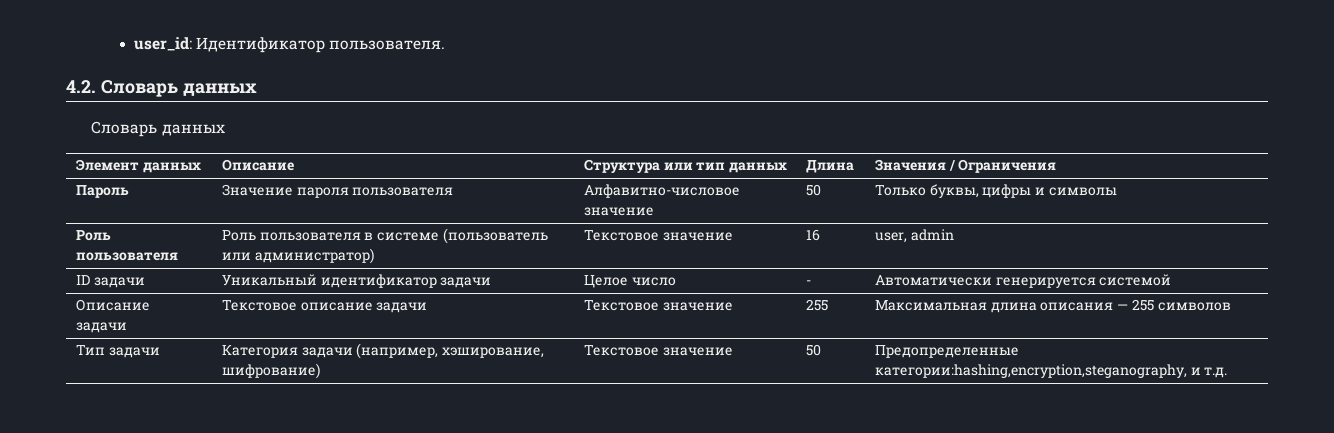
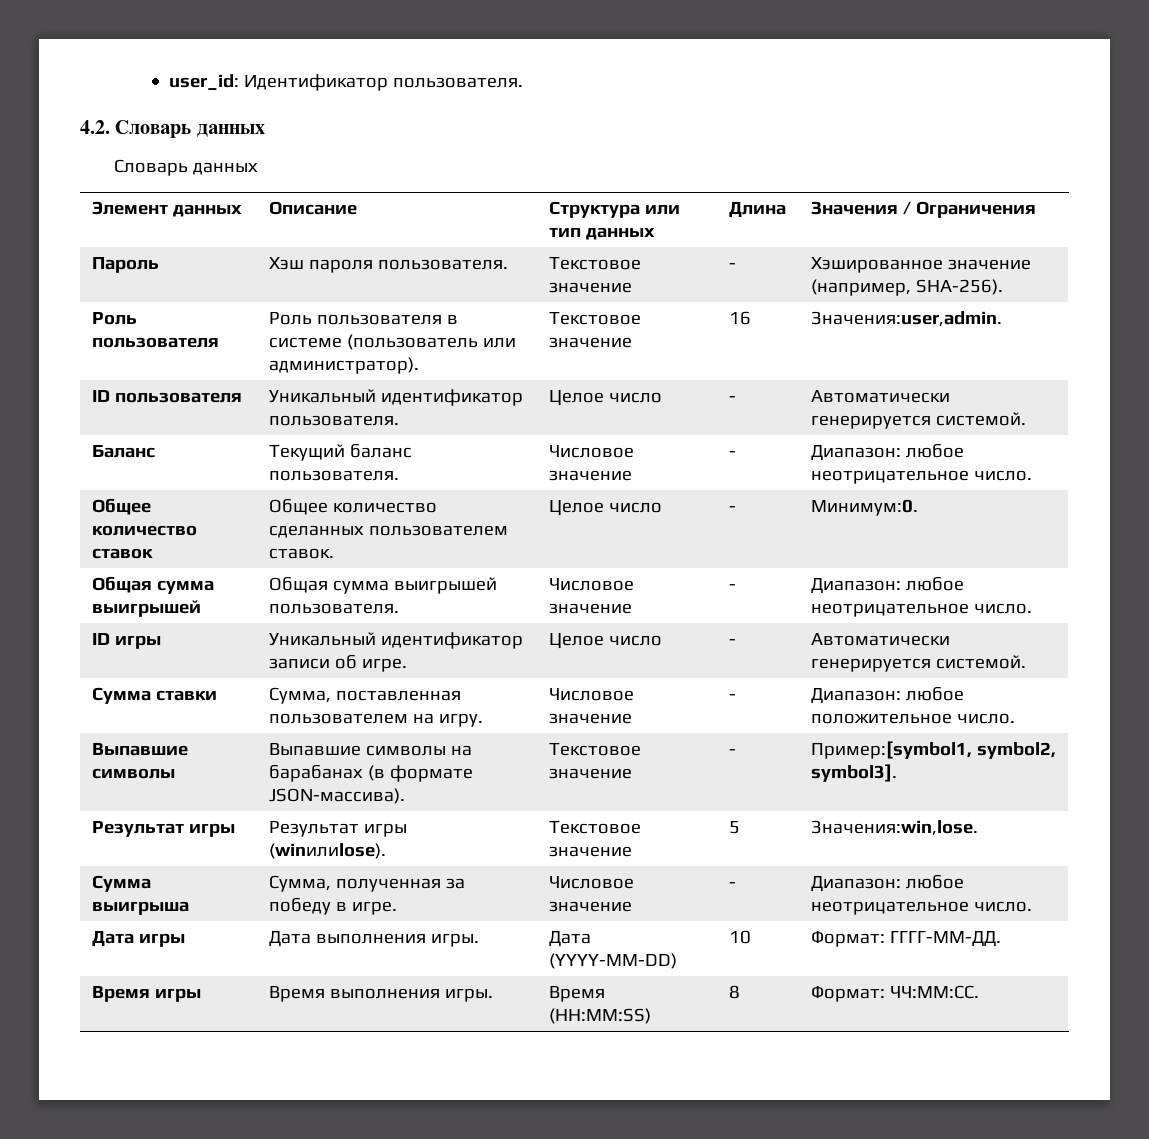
[221,184,454,198] [583,184,740,198] [583,207,654,216] [805,184,821,196] [874,184,1118,198] Значение пароля пользователя | Алфавитно-числовое значение | 50 | Только буквы, цифры и символы -> [268,257,508,273] [548,257,641,270] [548,282,632,293] [728,263,736,269] [810,257,1031,273] [810,279,1003,296] Хэш пароля пользователя. | Текстовое значение | - | Хэшированное значение (например, SHA-256).
[254,248,374,264] администратор) -> [268,357,419,374] администратор).
[874,229,954,243] [75,275,145,288] [221,274,492,288] [583,275,676,288] [805,280,811,285] [874,274,1172,288] [75,299,150,311] [75,322,127,333] [221,300,428,313] [583,300,733,311] [805,299,828,311] [874,299,1231,313] [75,345,160,358] [221,343,545,359] [221,363,320,379] [583,345,733,356] [805,344,821,356] [874,345,1019,358] [874,364,1228,378] user, admin // ID задачи | Уникальный идентификатор задачи | Целое число | - | Автоматически генерируется системой // Описание задачи | Текстовое описание задачи | Текстовое значение | 255 | Максимальная длина описания — 255 символов // Тип задачи | Категория задачи (например, хэширование, шифрование) | Текстовое значение | 50 | Предопределенные категории:hashing,encryption,steganography, и т.д. -> [810,311,1002,327] [91,390,242,403] [268,389,523,406] [268,415,399,426] [548,390,662,406] [728,396,736,402] [810,390,950,403] [810,412,1026,429] [91,445,155,458] [268,444,412,461] [268,470,399,481] [548,445,634,458] [548,470,632,481] [728,451,736,457] [810,444,964,461] [810,470,1032,484] [91,498,151,515] [91,525,197,536] [91,548,153,559] [268,499,437,515] [268,525,508,538] [268,548,334,559] [548,500,662,516] [728,506,736,512] [810,499,918,516] [91,576,214,594] [91,600,201,617] [268,577,497,594] [268,603,399,614] [548,578,634,591] [548,603,632,614] [728,584,736,590] [810,577,964,594] [810,603,1032,617] [91,633,161,649] [268,632,523,649] [268,655,407,672] [548,633,662,649] [728,639,736,645] [810,633,950,646] [810,655,1026,672] [91,687,217,704] [268,687,461,704] [268,713,483,727] [548,688,634,701] [548,713,632,724] [728,694,736,700] [810,687,964,704] [810,713,1015,724] [91,743,188,756] [91,768,175,779] [268,743,472,756] [268,765,473,782] [268,788,405,804] [548,743,641,756] [548,768,632,779] [728,749,736,755] [810,741,1056,759] [810,764,897,782] [91,821,235,837] [268,821,407,837] [268,843,386,859] [548,821,641,834] [548,846,632,857] [728,821,740,834] [810,820,978,836] [91,875,151,892] [91,901,189,915] [268,875,465,892] [268,898,397,915] [548,876,634,889] [548,901,632,912] [728,882,736,888] [810,875,964,892] [810,901,1032,915] [91,931,185,947] [268,931,479,947] [548,931,591,947] [548,953,677,969] [728,930,751,944] [810,931,1001,947] [91,986,201,1002] [268,986,493,1002] [548,986,605,1002] [548,1008,651,1024] [728,985,740,999] [810,985,979,1002] Значения:user,admin. // ID пользователя | Уникальный идентификатор пользователя. | Целое число | - | Автоматически генерируется системой. // Баланс | Текущий баланс пользователя. | Числовое значение | - | Диапазон: любое неотрицательное число. // Общее количество ставок | Общее количество сделанных пользователем ставок. | Целое число | - | Минимум:0. // Общая сумма выигрышей | Общая сумма выигрышей пользователя. | Числовое значение | - | Диапазон: любое неотрицательное число. // ID игры | Уникальный идентификатор записи об игре. | Целое число | - | Автоматически генерируется системой. // Сумма ставки | Сумма, поставленная пользователем на игру. | Числовое значение | - | Диапазон: любое положительное число. // Выпавшие символы | Выпавшие символы на барабанах (в формате JSON-массива). | Текстовое значение | - | Пример:[symbol1, symbol2, symbol3]. // Результат игры | Результат игры (winилиlose). | Текстовое значение | 5 | Значения:win,lose. // Сумма выигрыша | Сумма, полученная за победу в игре. | Числовое значение | - | Диапазон: любое неотрицательное число. // Дата игры | Дата выполнения игры. | Дата (YYYY-MM-DD) | 10 | Формат: ГГГГ-ММ-ДД. // Время игры | Время выполнения игры. | Время (HH:MM:SS) | 8 | Формат: ЧЧ:ММ:СС.

